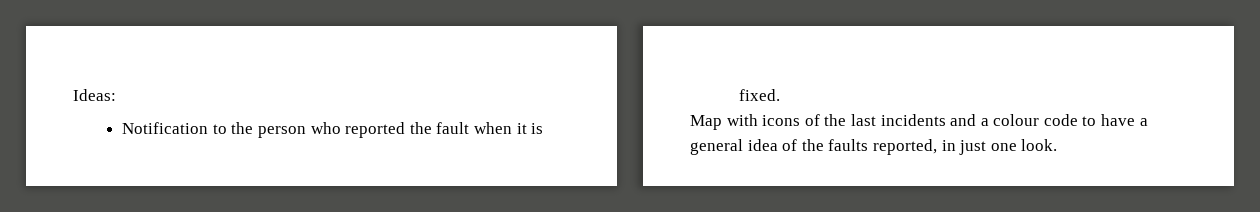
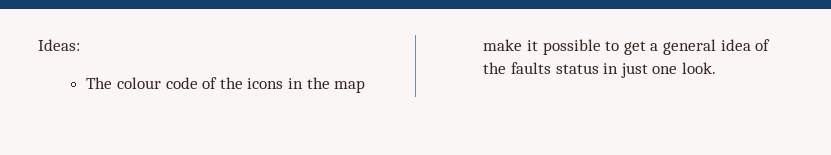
[122,122,544,138] [739,89,781,101] [690,114,1136,130] Notification to the person who reported the fault when it is fixed. // Map with icons of the last incidents and a colour code to have -> [86,77,366,93] [483,39,646,55] The colour code of the icons in the map make it possible to get
[872,139,937,155] reported, -> [555,64,599,74] status

